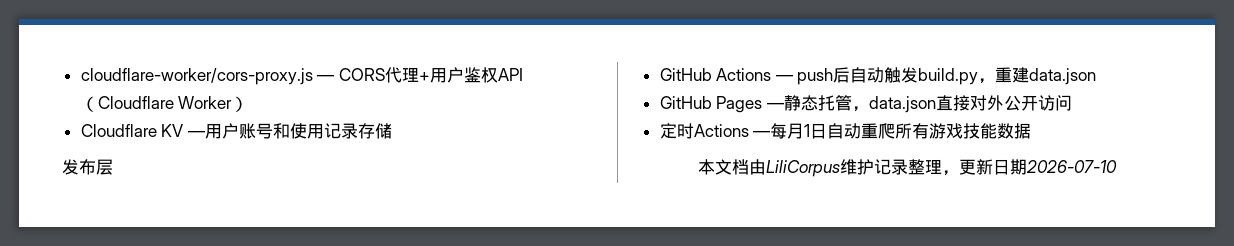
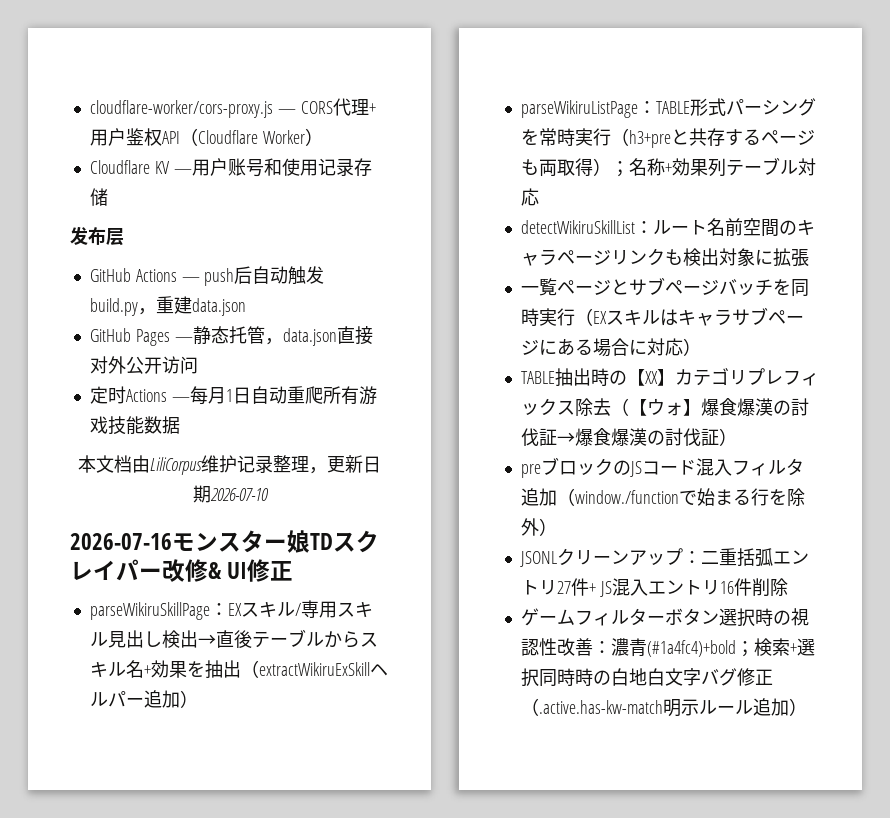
(1117, 166) none -> [70,530,379,553] [70,559,294,582] [89,600,373,620] [89,629,378,648] [89,660,388,678] [89,690,198,708] [520,98,816,118] [520,128,815,148] [520,157,816,177] [520,188,539,206] [520,218,815,237] [520,248,809,267] [520,277,809,297] [520,307,804,326] [520,338,701,357] [520,368,819,386] [520,398,809,417] [520,428,737,447] [520,457,804,478] [520,488,805,506] [520,518,557,536] [519,548,809,567] [520,578,788,597] [520,608,809,627] [520,638,815,657] [520,668,773,687] [520,698,807,717] // 2026-07-16モンスター娘TDスクレイパー改修& UI修正 // parseWikiruSkillPage：EXスキル/専用スキル見出し検出→直後テーブルからスキル名+効果を抽出（extractWikiruExSkillヘルパー追加） // parseWikiruListPage：TABLE形式パーシングを常時実行（h3+preと共存するページも両取得）；名称+効果列テーブル対応 // detectWikiruSkillList：ルート名前空間のキャラページリンクも検出対象に拡張 // 一覧ページとサブページバッチを同時実行（EXスキルはキャラサブページにある場合に対応） // TABLE抽出時の【XX】カテゴリプレフィックス除去（【ウォ】爆食爆漢の討伐証→爆食爆漢の討伐証） // preブロックのJSコード混入フィルタ追加（window./functionで始まる行を除外） // JSONLクリーンアップ：二重括弧エントリ27件+ JS混入エントリ16件削除 // ゲームフィルターボタン選択時の視認性改善：濃青(#1a4fc4)+bold；検索+選択同時時の白地白文字バグ修正（.active.has-kw-match明示ルール追加）

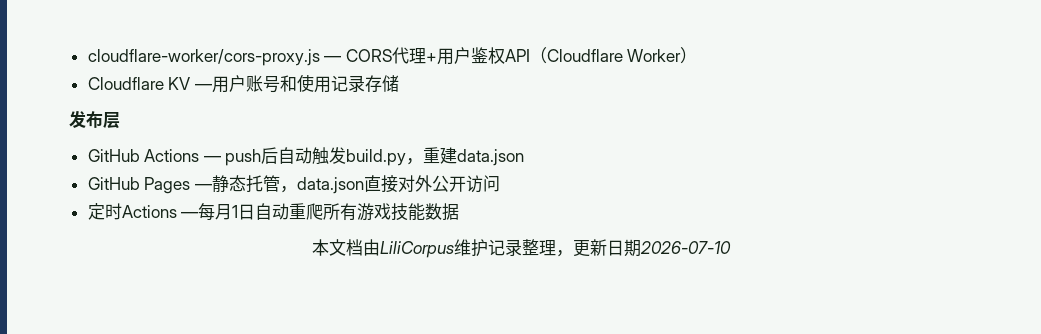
[70,530,379,553] [70,559,294,582] [89,600,373,620] [89,629,378,648] [89,660,388,678] [89,690,198,708] [520,98,816,118] [520,128,815,148] [520,157,816,177] [520,188,539,206] [520,218,815,237] [520,248,809,267] [520,277,809,297] [520,307,804,326] [520,338,701,357] [520,368,819,386] [520,398,809,417] [520,428,737,447] [520,457,804,478] [520,488,805,506] [520,518,557,536] [519,548,809,567] [520,578,788,597] [520,608,809,627] [520,638,815,657] [520,668,773,687] [520,698,807,717] // 2026-07-16モンスター娘TDスクレイパー改修& UI修正 // parseWikiruSkillPage：EXスキル/専用スキル見出し検出→直後テーブルからスキル名+効果を抽出（extractWikiruExSkillヘルパー追加） // parseWikiruListPage：TABLE形式パーシングを常時実行（h3+preと共存するページも両取得）；名称+効果列テーブル対応 // detectWikiruSkillList：ルート名前空間のキャラページリンクも検出対象に拡張 // 一覧ページとサブページバッチを同時実行（EXスキルはキャラサブページにある場合に対応） // TABLE抽出時の【XX】カテゴリプレフィックス除去（【ウォ】爆食爆漢の討伐証→爆食爆漢の討伐証） // preブロックのJSコード混入フィルタ追加（window./functionで始まる行を除外） // JSONLクリーンアップ：二重括弧エントリ27件+ JS混入エントリ16件削除 // ゲームフィルターボタン選択時の視認性改善：濃青(#1a4fc4)+bold；検索+選択同時時の白地白文字バグ修正（.active.has-kw-match明示ルール追加） -> (731, 247) none

